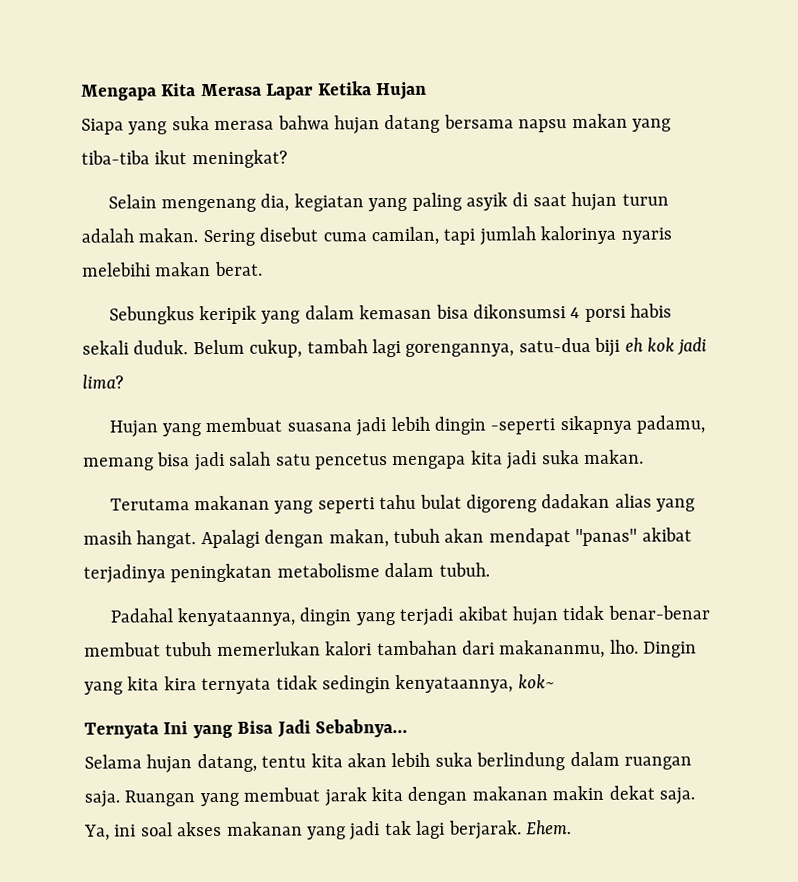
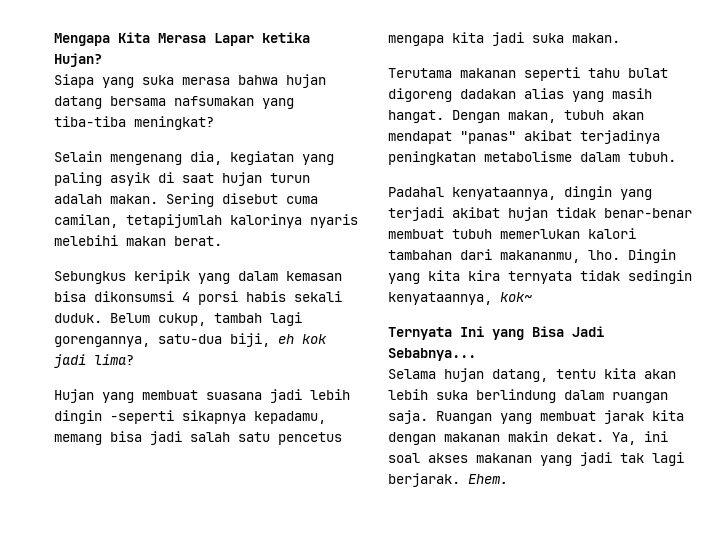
[317,81,427,101] Ketika Hujan -> [262,32,310,43] [54,53,102,67] ketika Hujan?
[518,113,628,133] napsu makan -> [174,96,254,106] nafsumakan
[154,150,188,165] ikut -> (126, 121) none
[443,226,536,246] tapi jumlah -> [126,214,222,228] tetapijumlah
[594,337,621,357] biji -> [230,333,270,347] biji,
[636,415,706,434] padamu, -> [254,411,326,424] kepadamu,
[274,500,314,514] yang -> (516, 73) none
[200,529,325,549] Apalagi dengan -> [452,110,500,123] Dengan
[608,785,695,805] dekat saja. -> [556,432,604,442] dekat.

